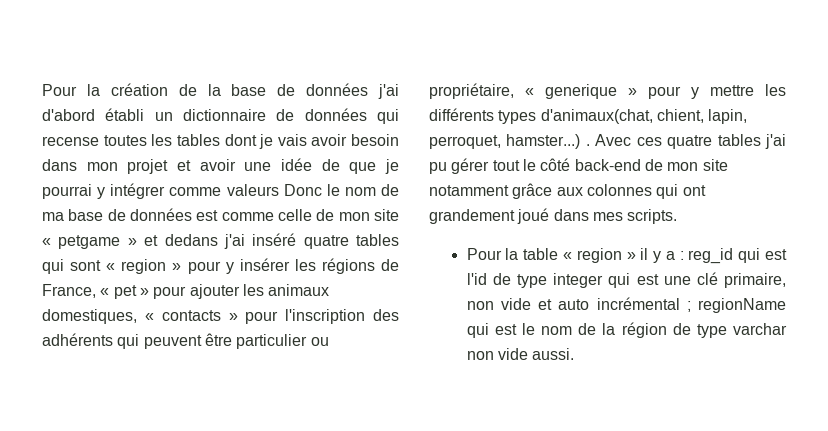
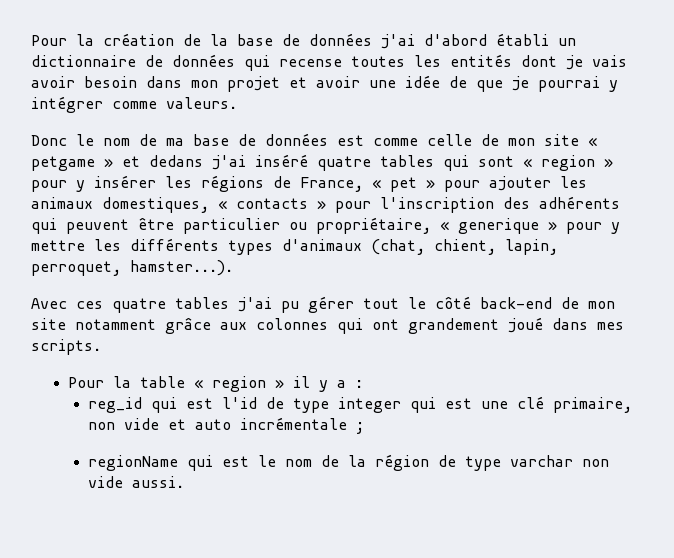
[176,134,220,146] tables -> [450,54,512,67] entités
[226,184,279,196] valeurs -> [166,97,237,109] valeurs. //
[540,109,653,124] d'animaux(chat, -> [282,239,425,255] d'animaux (chat,
[506,134,590,149] hamster...) . -> [130,260,233,276] hamster...). //
(684, 255) none -> (364, 384) //
[596,297,680,310] incrémental -> [240,417,348,430] incrémentale
(691, 306) none -> (365, 428) //

